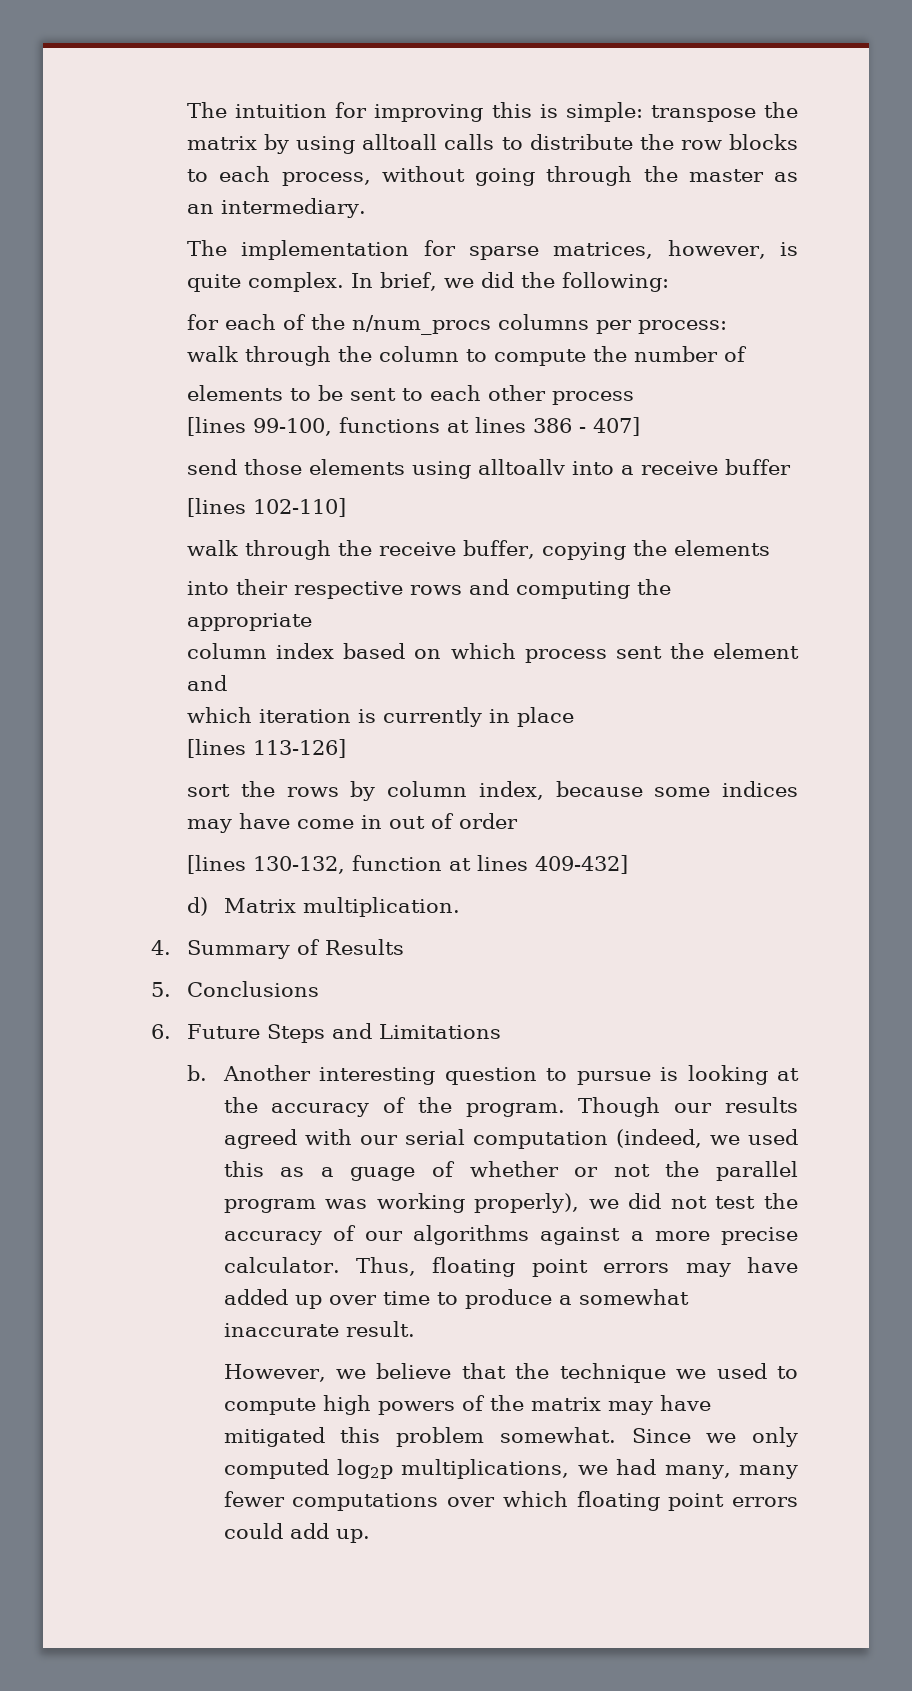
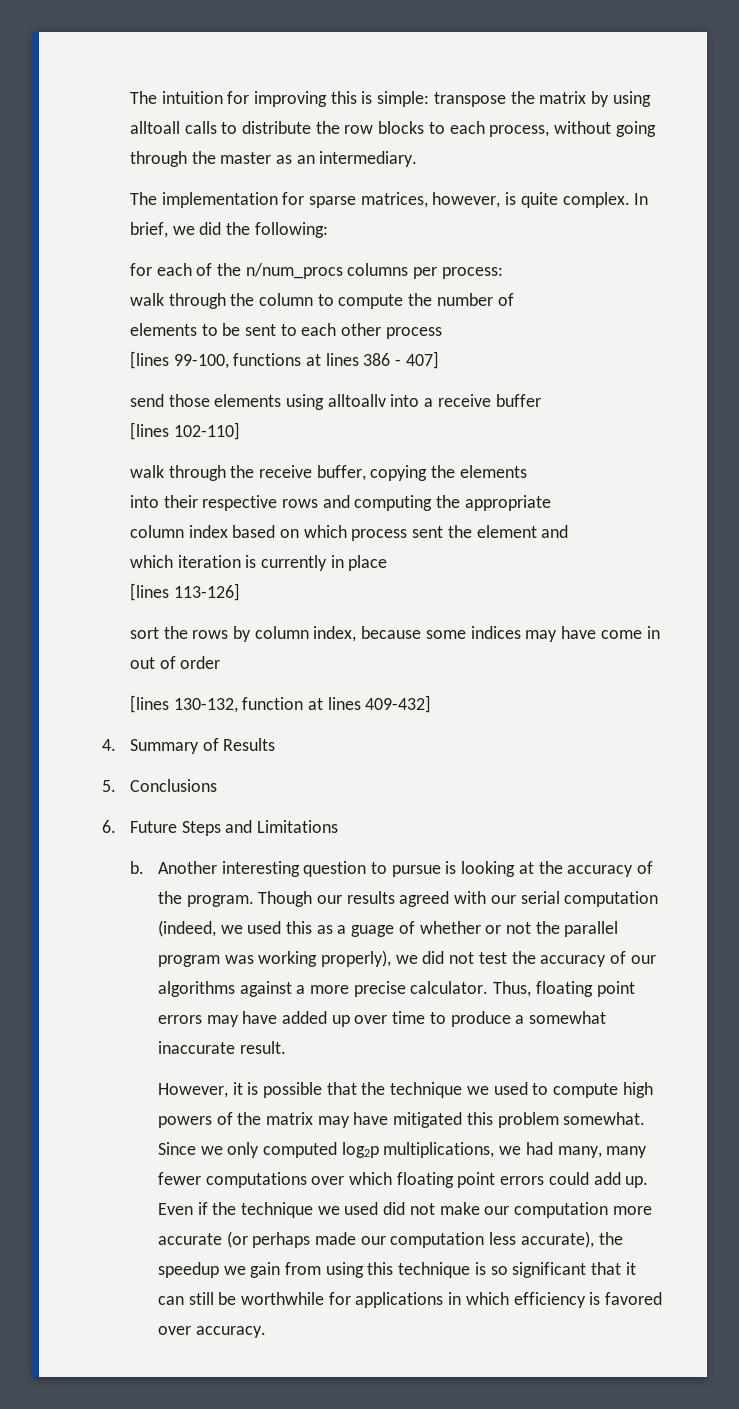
[187,897,460,917] // d) Matrix multiplication. -> (432, 704) none
[335,1363,452,1379] we believe -> [232,1082,322,1098] it is possible
(370, 1536) none -> [157,1202,652,1218] [157,1231,623,1248] [157,1262,636,1278] [157,1292,663,1308] [157,1326,266,1338] Even if the technique we used did not make our computation more accurate (or perhaps made our computation less accurate), the speedup we gain from using this technique is so significant that it can still be worthwhile for applications in which efficiency is favored over accuracy.

